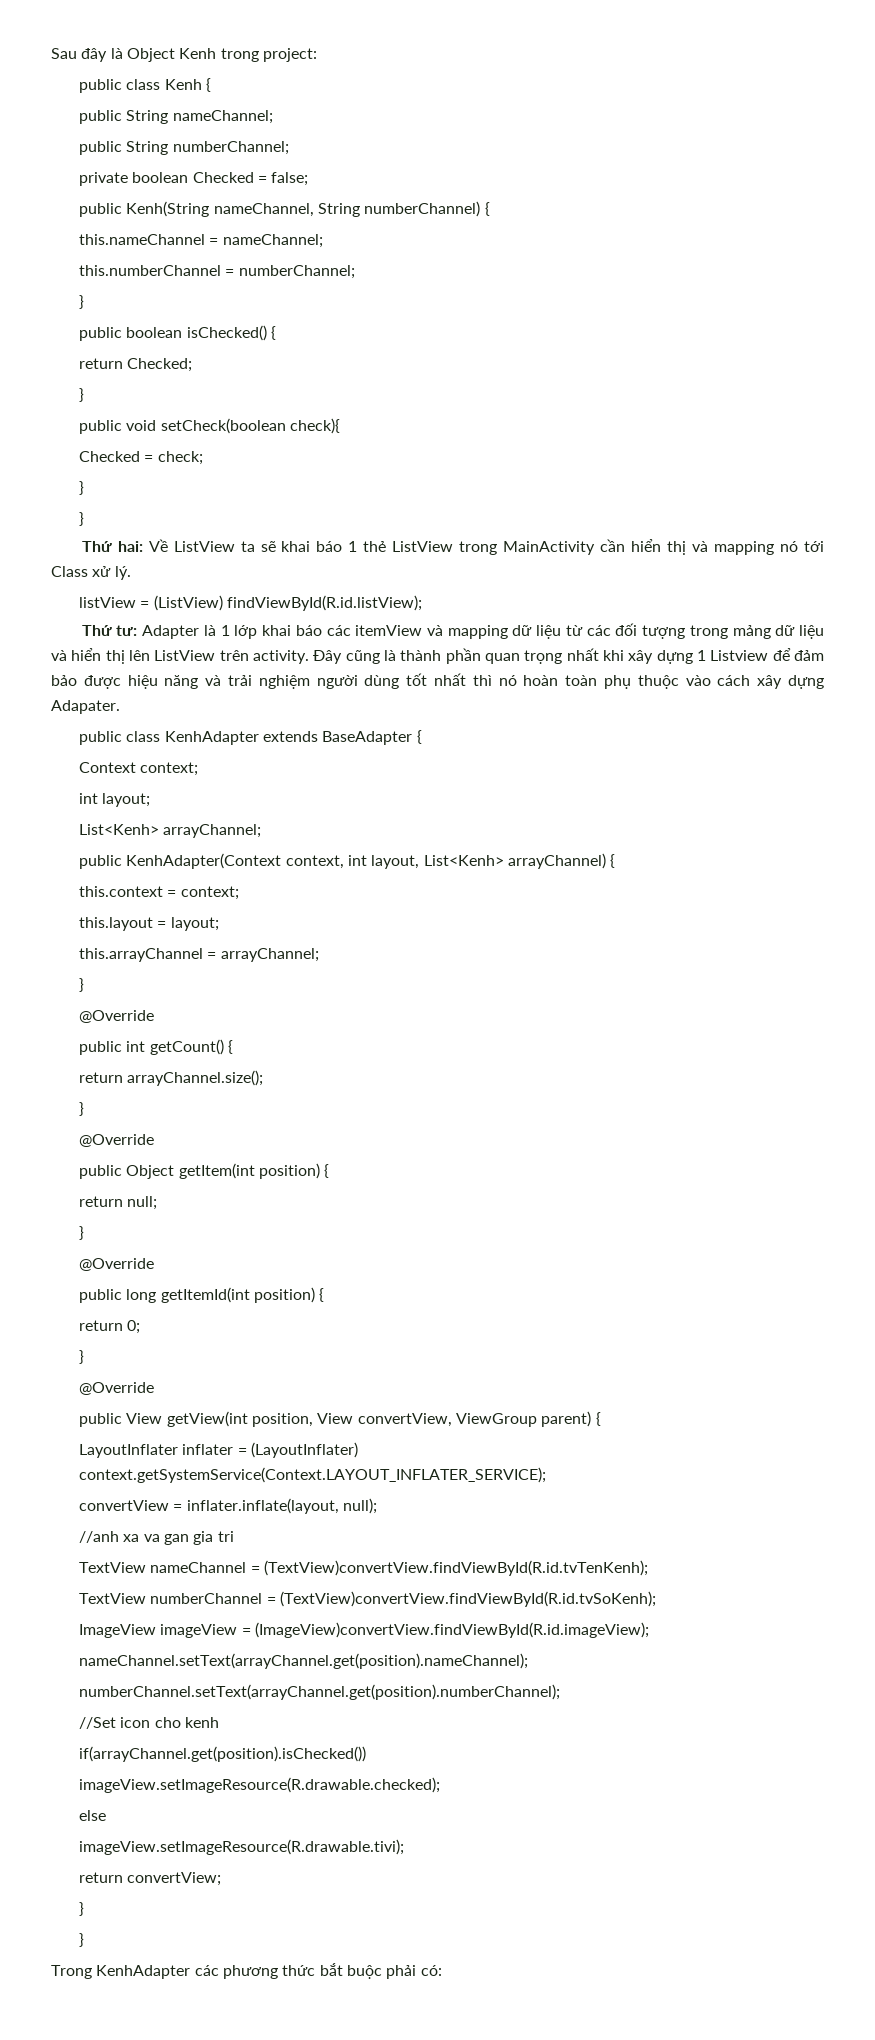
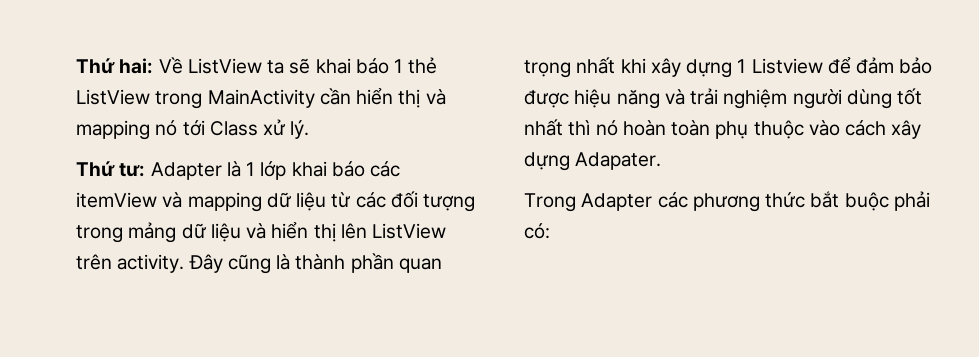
[51,48,317,62] [79,78,212,93] [79,110,273,124] [79,141,289,155] [79,172,309,186] [79,201,490,217] [79,234,323,248] [79,265,355,279] [79,295,85,309] [79,325,277,341] [79,358,193,372] [79,388,85,402] [79,418,341,434] [79,451,203,465] [79,481,85,495] [79,512,85,526] Sau đây là Object Kenh trong project: // public class Kenh { // public String nameChannel; // public String numberChannel; // private boolean Checked = false; // public Kenh(String nameChannel, String numberChannel) { // this.nameChannel = nameChannel; // this.numberChannel = numberChannel; // } // public boolean isChecked() { // return Checked; // } // public void setCheck(boolean check){ // Checked = check; // } // } // -> (76, 66) none
[79,595,423,611] // listView = (ListView) findViewById(R.id.listView); -> (310, 129) none
[79,730,422,745] [79,762,199,776] [79,793,151,807] [79,824,262,838] [79,853,616,869] [79,886,239,900] [79,917,219,931] [79,948,319,962] [79,978,85,992] [79,1010,155,1023] [79,1039,234,1055] [79,1070,264,1086] [79,1102,85,1116] [79,1134,155,1147] [79,1163,330,1179] [79,1196,158,1210] [79,1226,85,1240] [79,1258,155,1271] [79,1287,325,1303] [79,1320,141,1334] [79,1350,85,1364] [79,1382,155,1395] [79,1411,601,1427] [79,1442,359,1458] [79,1467,547,1483] [79,1498,378,1514] [79,1531,234,1545] [79,1560,649,1576] [79,1591,657,1607] [79,1622,650,1638] [79,1653,529,1669] [79,1684,561,1700] [79,1717,220,1729] [79,1746,367,1762] [79,1777,441,1793] [79,1810,107,1821] [79,1839,405,1855] [79,1872,222,1886] [79,1902,85,1916] [79,1933,85,1947] // public class KenhAdapter extends BaseAdapter { // Context context; // int layout; // List<Kenh> arrayChannel; // public KenhAdapter(Context context, int layout, List<Kenh> arrayChannel) { // this.context = context; // this.layout = layout; // this.arrayChannel = arrayChannel; // } // @Override // public int getCount() { // return arrayChannel.size(); // } // @Override // public Object getItem(int position) { // return null; // } // @Override // public long getItemId(int position) { // return 0; // } // @Override // public View getView(int position, View convertView, ViewGroup parent) { // LayoutInflater inflater = (LayoutInflater) context.getSystemService(Context.LAYOUT_INFLATER_SERVICE); // convertView = inflater.inflate(layout, null); // //anh xa va gan gia tri // TextView nameChannel = (TextView)convertView.findViewById(R.id.tvTenKenh); // TextView numberChannel = (TextView)convertView.findViewById(R.id.tvSoKenh); // ImageView imageView = (ImageView)convertView.findViewById(R.id.imageView); // nameChannel.setText(arrayChannel.get(position).nameChannel); // numberChannel.setText(arrayChannel.get(position).numberChannel); // //Set icon cho kenh // if(arrayChannel.get(position).isChecked()) // imageView.setImageResource(R.drawable.checked); // else // imageView.setImageResource(R.drawable.tivi); // return convertView; // } // } -> (662, 161) none
[96,1965,191,1979] KenhAdapter -> [581,193,653,211] Adapter

